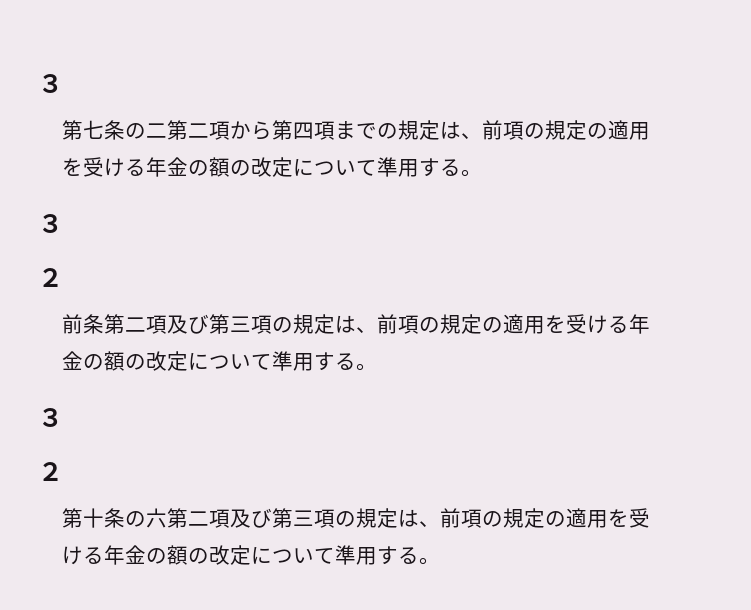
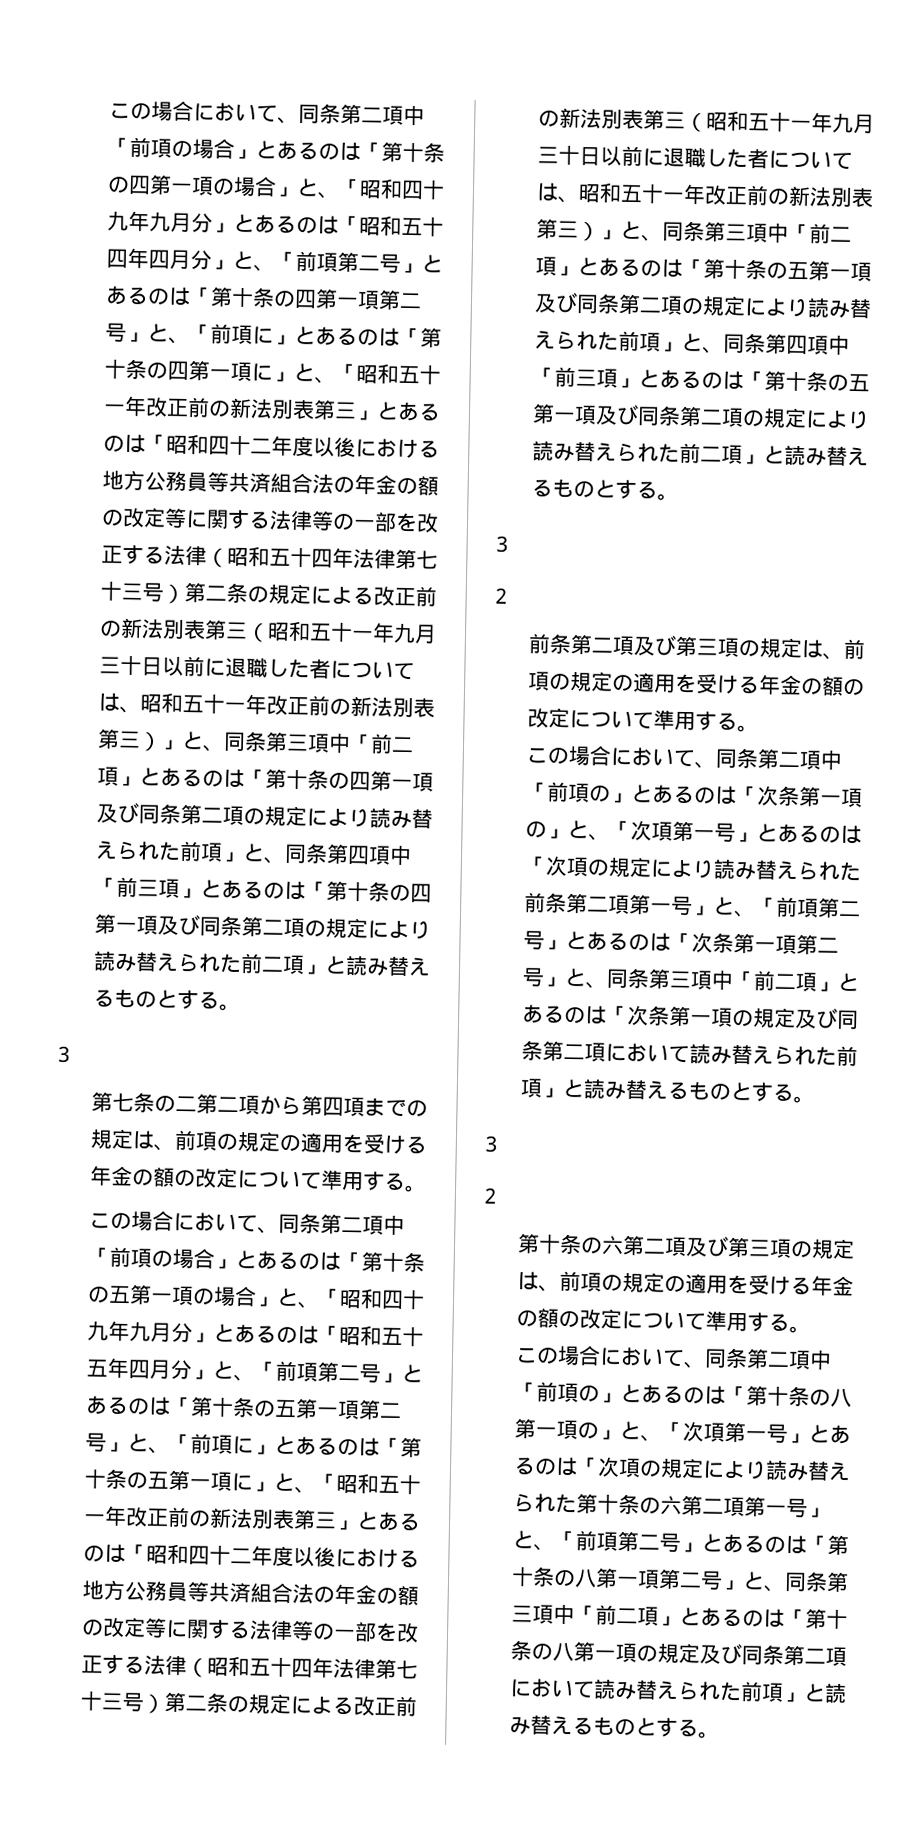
(38, 83) none -> [108,100,425,127] [107,136,445,163] [106,174,445,200] [106,210,444,237] [105,247,443,274] [104,285,422,310] [104,322,442,348] [103,358,441,385] [102,395,441,422] [102,433,440,459] [101,469,439,496] [100,507,439,533] [100,544,438,570] [99,581,437,607] [98,617,437,644] [98,655,415,681] [97,692,435,718] [96,728,414,754] [96,766,434,792] [95,802,433,829] [94,840,412,867] [94,876,432,903] [93,913,431,940] [92,951,431,977] [92,988,241,1012] この場合において、同条第二項中「前項の場合」とあるのは「第十条の四第一項の場合」と、「昭和四十九年九月分」とあるのは「昭和五十四年四月分」と、「前項第二号」とあるのは「第十条の四第一項第二号」と、「前項に」とあるのは「第十条の四第一項に」と、「昭和五十一年改正前の新法別表第三」とあるのは「昭和四十二年度以後における地方公務員等共済組合法の年金の額の改定等に関する法律等の一部を改正する法律（昭和五十四年法律第七十三号）第二条の規定による改正前の新法別表第三（昭和五十一年九月三十日以前に退職した者については、昭和五十一年改正前の新法別表第三）」と、同条第三項中「前二項」とあるのは「第十条の四第一項及び同条第二項の規定により読み替えられた前項」と、同条第四項中「前三項」とあるのは「第十条の四第一項及び同条第二項の規定により読み替えられた前二項」と読み替えるものとする。 //
(483, 173) none -> [88,1210,405,1237] [87,1246,425,1273] [86,1284,425,1310] [86,1320,424,1347] [85,1357,423,1384] [84,1395,402,1420] [84,1432,422,1458] [83,1468,421,1495] [82,1505,421,1532] [82,1543,420,1568] [81,1579,419,1606] [80,1617,419,1643] [80,1654,418,1680] [79,1691,417,1717] [537,107,875,134] [536,145,853,170] [535,182,874,208] [535,218,852,244] [534,256,872,282] [533,292,872,319] [533,330,850,356] [532,366,870,392] [531,403,870,430] [531,441,869,467] [530,478,679,501] // この場合において、同条第二項中「前項の場合」とあるのは「第十条の五第一項の場合」と、「昭和四十九年九月分」とあるのは「昭和五十五年四月分」と、「前項第二号」とあるのは「第十条の五第一項第二号」と、「前項に」とあるのは「第十条の五第一項に」と、「昭和五十一年改正前の新法別表第三」とあるのは「昭和四十二年度以後における地方公務員等共済組合法の年金の額の改定等に関する法律等の一部を改正する法律（昭和五十四年法律第七十三号）第二条の規定による改正前の新法別表第三（昭和五十一年九月三十日以前に退職した者については、昭和五十一年改正前の新法別表第三）」と、同条第三項中「前二項」とあるのは「第十条の五第一項及び同条第二項の規定により読み替えられた前項」と、同条第四項中「前三項」とあるのは「第十条の五第一項及び同条第二項の規定により読み替えられた前二項」と読み替えるものとする。
(378, 367) none -> [525,745,842,771] [525,781,863,808] [524,819,862,845] [523,855,861,882] [523,892,861,918] [522,930,839,955] [521,967,859,992] [521,1004,859,1031] [520,1040,858,1067] [519,1078,815,1104] // この場合において、同条第二項中「前項の」とあるのは「次条第一項の」と、「次項第一号」とあるのは「次項の規定により読み替えられた前条第二項第一号」と、「前項第二号」とあるのは「次条第一項第二号」と、同条第三項中「前二項」とあるのは「次条第一項の規定及び同条第二項において読み替えられた前項」と読み替えるものとする。
(441, 561) none -> [514,1345,832,1371] [514,1381,852,1408] [513,1418,851,1445] [512,1456,851,1482] [512,1493,829,1518] [511,1530,849,1556] [510,1566,849,1593] [510,1603,848,1630] [509,1640,847,1667] [508,1678,847,1704] [508,1715,720,1739] // この場合において、同条第二項中「前項の」とあるのは「第十条の八第一項の」と、「次項第一号」とあるのは「次項の規定により読み替えられた第十条の六第二項第一号」と、「前項第二号」とあるのは「第十条の八第一項第二号」と、同条第三項中「前二項」とあるのは「第十条の八第一項の規定及び同条第二項において読み替えられた前項」と読み替えるものとする。

